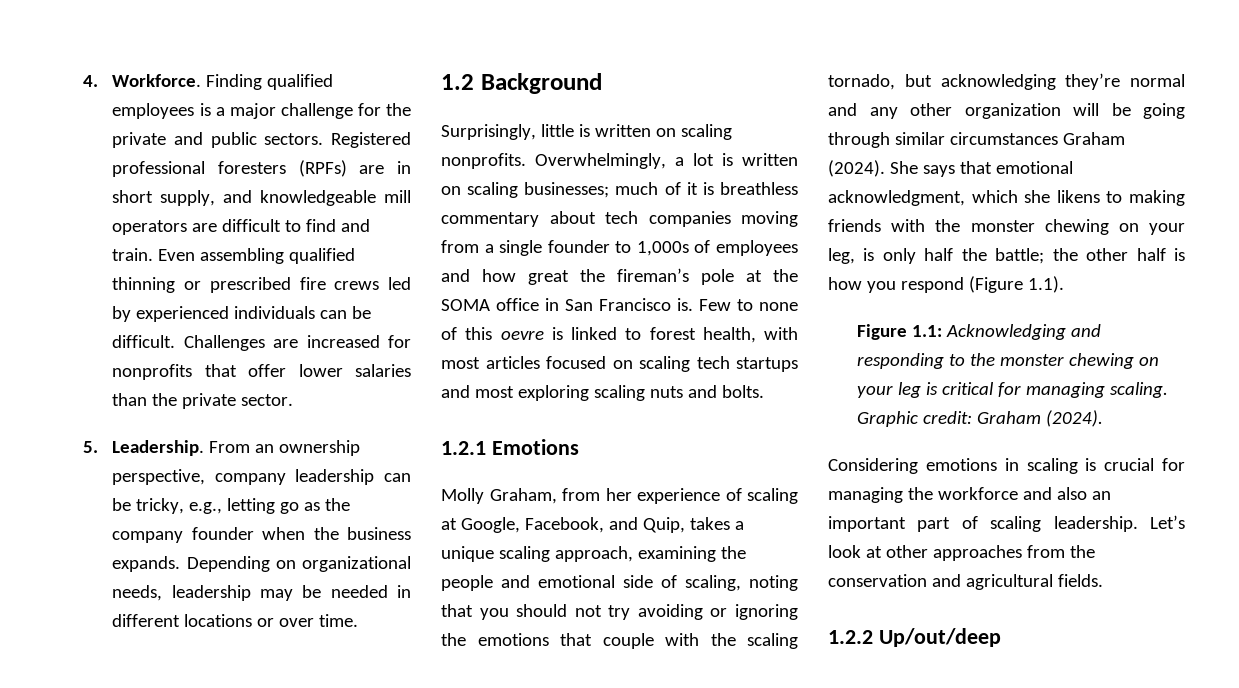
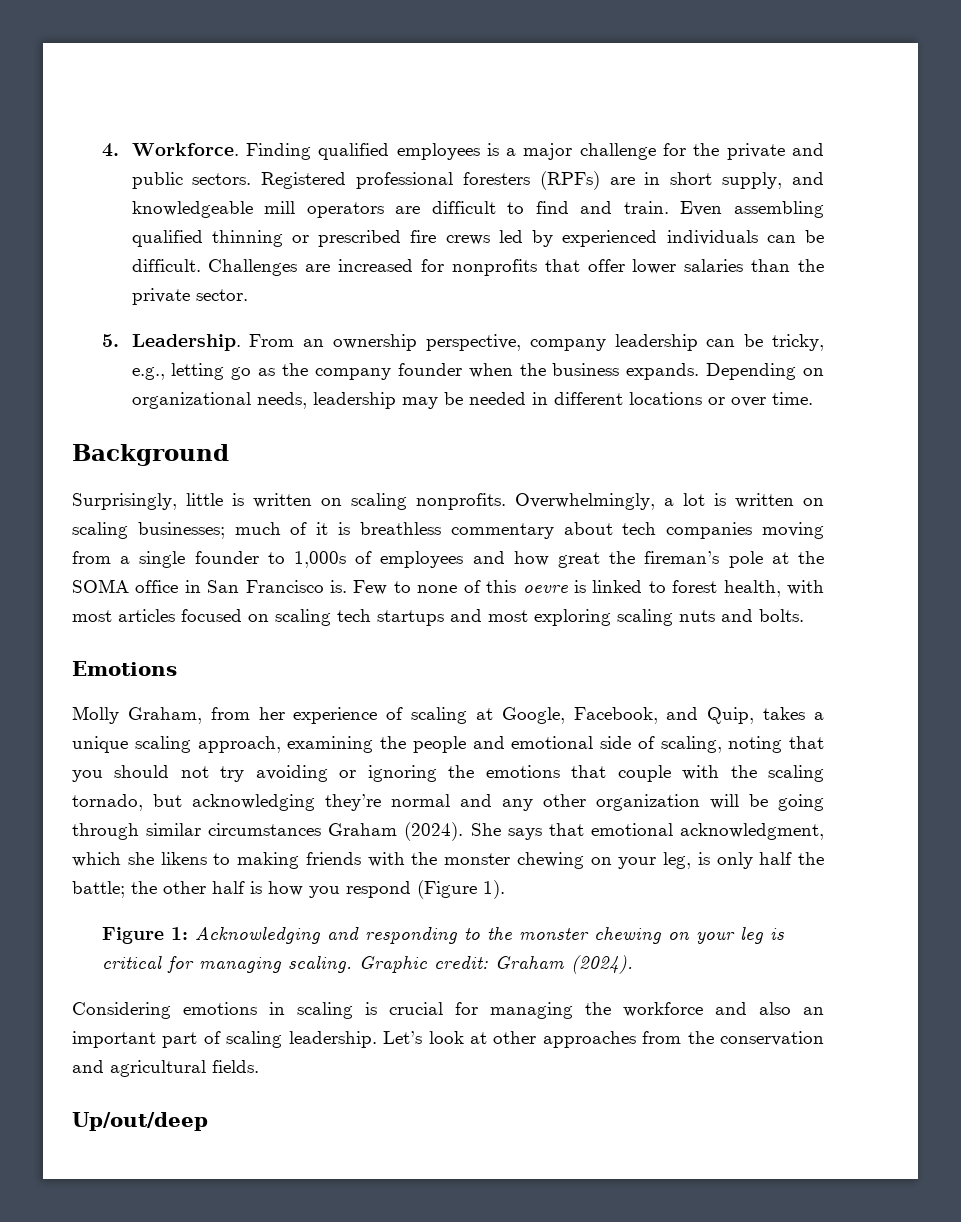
[441,74,474,90] 1.2 -> (813, 398) none
[441,441,486,455] 1.2.1 -> (804, 615) none
[1027,276,1064,293] 1.1). -> [483,880,505,899] 1).
[912,325,943,337] 1.1: -> [170,927,188,940] 1:
[828,630,873,644] 1.2.2 -> (259, 1066) none

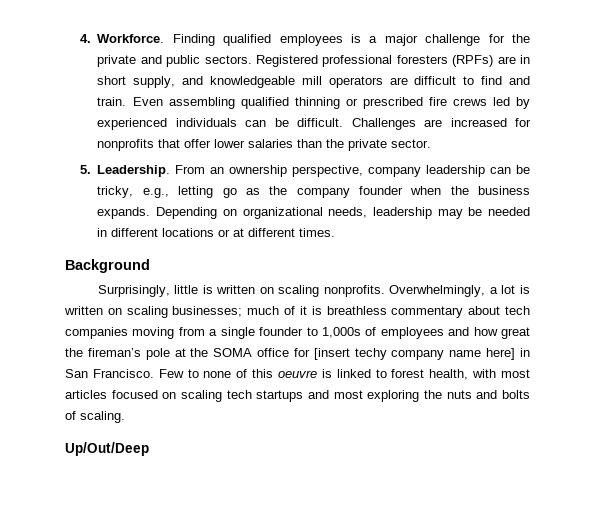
[730,392,813,407] over time. -> [233,228,336,237] at different times.
[184,580,348,593] in San Francisco is. -> [293,348,530,360] [65,369,154,378] for [insert techy company name here] in San Francisco.
[522,585,568,593] oevre -> [278,370,317,378] oeuvre
[617,609,673,626] scaling -> [424,390,443,399] the
[759,609,804,622] [72,661,177,676] [72,706,824,724] [72,736,824,753] [72,765,824,782] [72,794,824,811] [72,822,824,841] [72,852,824,869] [72,880,505,899] [101,926,784,944] [101,955,633,974] [72,1002,824,1019] [72,1031,824,1048] [72,1060,259,1077] [72,1112,208,1131] bolts. // Emotions // Molly Graham, from her experience of scaling at Google, Facebook, and Quip, takes a unique scaling approach, examining the people and emotional side of scaling, noting that you should not try avoiding or ignoring the emotions that couple with the scaling tornado, but acknowledging they’re normal and any other organization will be going through similar circumstances Graham (2024). She says that emotional acknowledgment, which she likens to making friends with the monster chewing on your leg, is only half the battle; the other half is how you respond (Figure 1). // Figure 1: Acknowledging and responding to the monster chewing on your leg is critical for managing scaling. Graphic credit: Graham (2024). // Considering emotions in scaling is crucial for managing the workforce and also an important part of scaling leadership. Let’s look at other approaches from the conservation and agricultural fields. // Up/out/deep -> [502,390,531,399] [65,411,125,423] [65,442,149,456] bolts of scaling. // Up/Out/Deep

